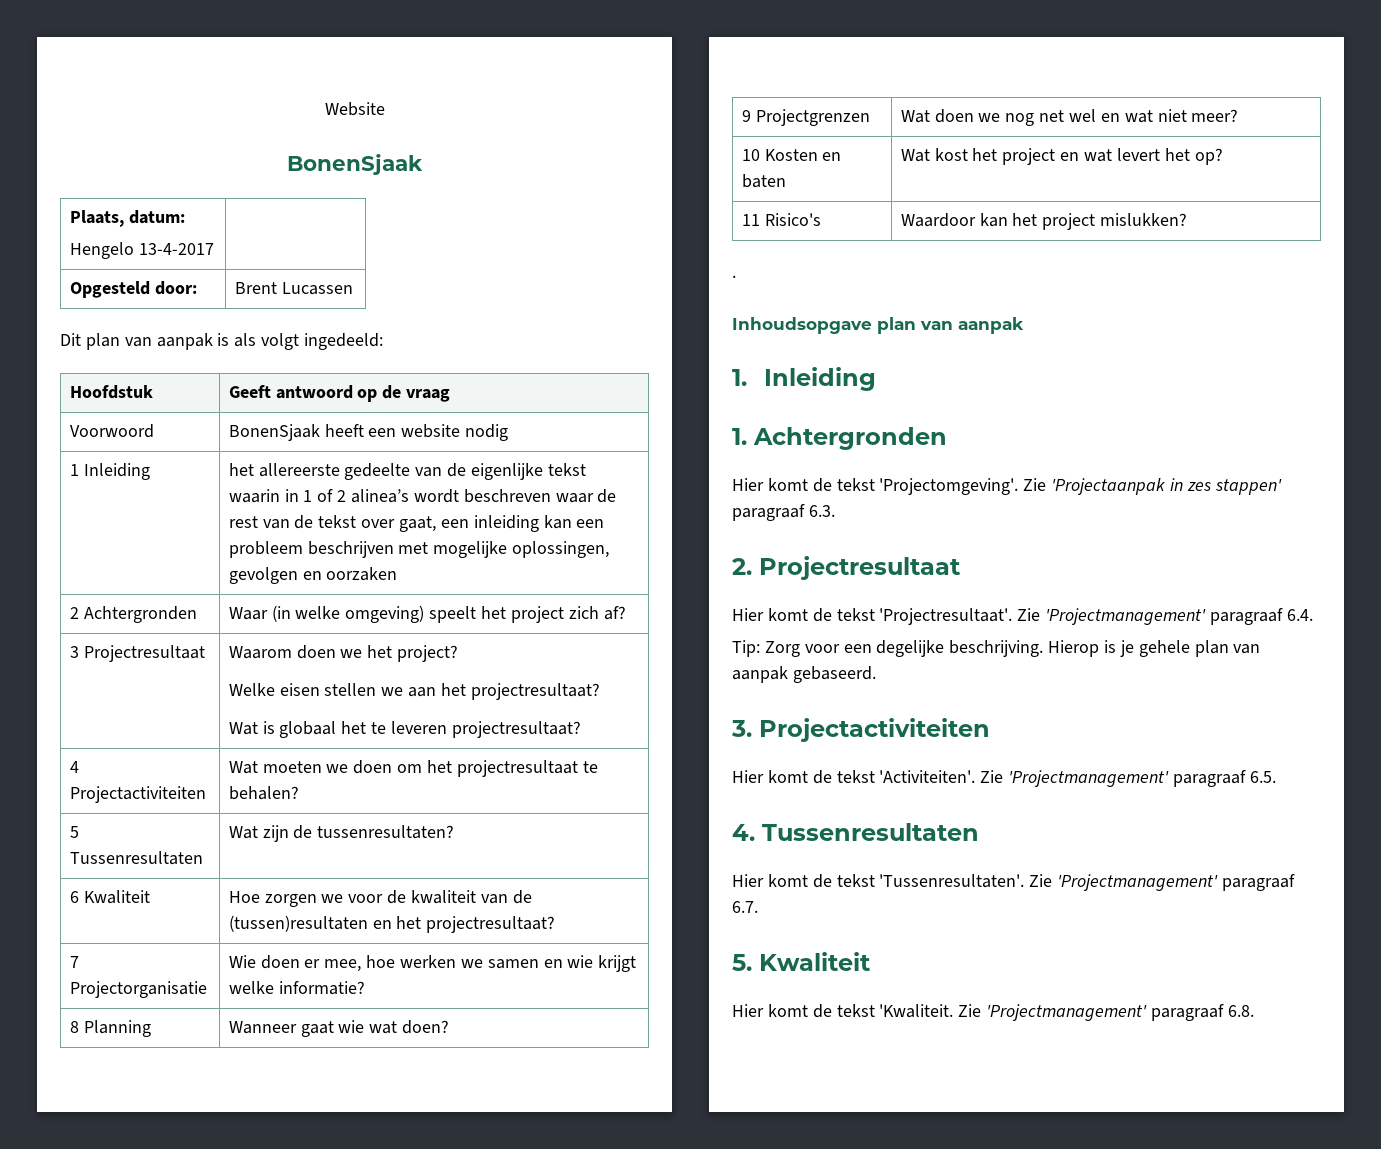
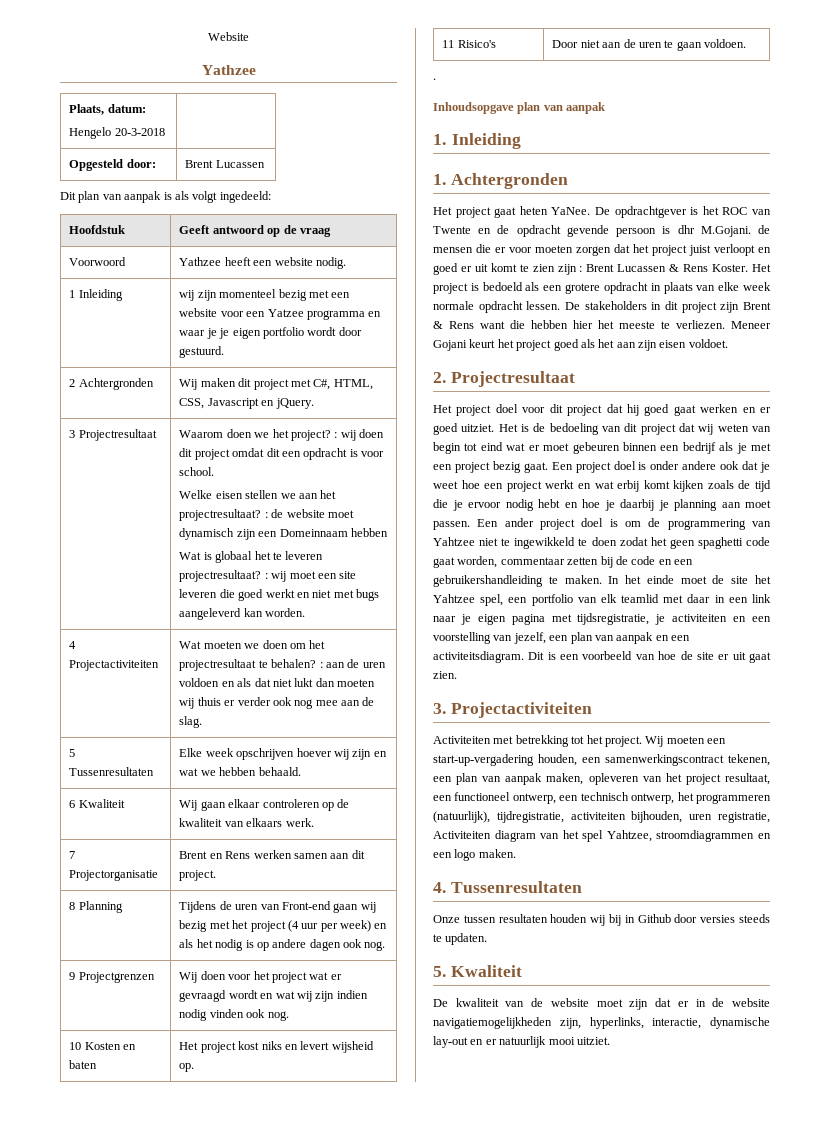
[287,154,423,175] BonenSjaak -> [201,65,256,75] Yathzee
[138,243,214,255] 13-4-2017 -> [114,128,165,136] 20-3-2018
[228,424,320,441] BonenSjaak -> [179,257,222,266] Yathzee
[465,424,509,441] nodig -> [315,257,346,269] nodig.
[228,463,586,480] [228,489,617,503] [228,515,605,532] [228,541,610,558] [228,567,398,584] [69,606,197,623] [228,605,626,623] het allereerste gedeelte van de eigenlijke tekst waarin in 1 of 2 alinea’s wordt beschreven waar de rest van de tekst over gaat, een inleiding kan een probleem beschrijven met mogelijke oplossingen, gevolgen en oorzaken // 2 Achtergronden | Waar (in welke omgeving) speelt het project zich af? -> [179,289,351,301] [179,308,382,320] [179,327,362,339] [179,346,225,358] [69,378,154,390] [179,378,373,390] [179,398,314,409] wij zijn momenteel bezig met een website voor een Yatzee programma en waar je je eigen portfolio wordt door gestuurd. // 2 Achtergronden | Wij maken dit project met C#, HTML, CSS, Javascript en jQuery.
(459, 653) none -> [334,429,385,441] [179,448,385,460] [179,467,215,476] : wij doen dit project omdat dit een opdracht is voor school.
(600, 691) none -> [264,509,354,518] [179,528,388,540] : de website moet dynamisch zijn een Domeinnaam hebben
(581, 729) none -> [264,571,357,582] [179,589,380,601] [179,608,306,620] : wij moet een site leveren die goed werkt en niet met bugs aangeleverd kan worden.
[69,826,79,838] [69,851,203,865] [228,825,455,842] [69,890,150,904] [228,890,532,907] [228,915,556,933] [69,956,79,968] [69,981,207,998] [228,955,637,972] [228,981,365,995] [69,1020,151,1037] [228,1020,450,1037] [741,109,870,126] [900,109,1239,126] [741,149,842,161] [741,174,786,188] [900,148,1223,165] [741,213,821,226] [900,213,1188,230] // 5 Tussenresultaten | Wat zijn de tussenresultaten? // 6 Kwaliteit | Hoe zorgen we voor de kwaliteit van de (tussen)resultaten en het projectresultaat? // 7 Projectorganisatie | Wie doen er mee, hoe werken we samen en wie krijgt welke informatie? // 8 Planning | Wanneer gaat wie wat doen? // 9 Projectgrenzen | Wat doen we nog net wel en wat niet meer? // 10 Kosten en baten | Wat kost het project en wat levert het op? // 11 Risico's | Waardoor kan het project mislukken? -> [319,659,386,668] [179,678,376,687] [179,697,375,709] [179,716,203,728] [69,749,76,757] [69,767,155,776] [179,748,387,760] [179,767,301,776] [69,799,125,808] [179,799,350,811] [179,818,314,827] [69,851,76,859] [69,870,159,881] [179,850,365,859] [179,870,217,881] [69,901,123,913] [179,901,376,913] [179,920,388,932] [179,939,386,951] [69,972,155,983] [179,971,342,983] [179,990,368,1002] [179,1009,289,1021] [69,1042,137,1050] [69,1060,98,1069] [179,1041,374,1053] [179,1063,195,1072] [442,40,496,48] [552,39,747,51] : aan de uren voldoen en als dat niet lukt dan moeten wij thuis er verder ook nog mee aan de slag. // 5 Tussenresultaten | Elke week opschrijven hoever wij zijn en wat we hebben behaald. // 6 Kwaliteit | Wij gaan elkaar controleren op de kwaliteit van elkaars werk. // 7 Projectorganisatie | Brent en Rens werken samen aan dit project. // 8 Planning | Tijdens de uren van Front-end gaan wij bezig met het project (4 uur per week) en als het nodig is op andere dagen ook nog. // 9 Projectgrenzen | Wij doen voor het project wat er gevraagd wordt en wat wij zijn indien nodig vinden ook nog. // 10 Kosten en baten | Het project kost niks en levert wijsheid op. // 11 Risico's | Door niet aan de uren te gaan voldoen.
[732,478,1282,495] [732,504,835,521] [732,556,961,580] [732,608,1313,625] [732,640,1261,657] [732,666,876,683] [731,718,990,742] [732,770,1276,787] [732,823,979,841] [732,874,1296,891] [732,901,758,913] [732,952,871,971] [732,1004,1254,1021] Hier komt de tekst 'Projectomgeving'. Zie 'Projectaanpak in zes stappen' paragraaf 6.3. // 2. Projectresultaat // Hier komt de tekst 'Projectresultaat'. Zie 'Projectmanagement' paragraaf 6.4. // Tip: Zorg voor een degelijke beschrijving. Hierop is je gehele plan van aanpak gebaseerd. // 3. Projectactiviteiten // Hier komt de tekst 'Activiteiten'. Zie 'Projectmanagement' paragraaf 6.5. // 4. Tussenresultaten // Hier komt de tekst 'Tussenresultaten'. Zie 'Projectmanagement' paragraaf 6.7. // 5. Kwaliteit // Hier komt de tekst 'Kwaliteit. Zie 'Projectmanagement' paragraaf 6.8. -> [433,206,771,218] [433,225,770,237] [433,244,771,256] [433,263,771,275] [433,282,771,294] [433,301,771,313] [433,320,771,329] [433,339,728,351] [433,371,575,387] [433,404,771,416] [433,423,771,435] [433,442,771,454] [433,461,770,473] [433,480,771,492] [433,499,771,511] [433,518,771,530] [433,537,770,549] [433,556,693,568] [433,575,771,587] [433,594,771,606] [433,613,771,625] [433,632,690,644] [433,651,771,663] [433,671,457,679] [433,702,592,718] [433,735,726,747] [433,754,770,766] [433,773,770,785] [433,792,771,804] [433,811,770,823] [433,830,771,842] [433,849,516,861] [433,881,582,893] [433,914,770,926] [433,933,488,945] [433,965,522,977] [433,998,770,1010] [433,1017,770,1029] [433,1036,610,1048] Het project gaat heten YaNee. De opdrachtgever is het ROC van Twente en de opdracht gevende persoon is dhr M.Gojani. de mensen die er voor moeten zorgen dat het project juist verloopt en goed er uit komt te zien zijn : Brent Lucassen & Rens Koster. Het project is bedoeld als een grotere opdracht in plaats van elke week normale opdracht lessen. De stakeholders in dit project zijn Brent & Rens want die hebben hier het meeste te verliezen. Meneer Gojani keurt het project goed als het aan zijn eisen voldoet. // 2. Projectresultaat // Het project doel voor dit project dat hij goed gaat werken en er goed uitziet. Het is de bedoeling van dit project dat wij weten van begin tot eind wat er moet gebeuren binnen een bedrijf als je met een project bezig gaat. Een project doel is onder andere ook dat je weet hoe een project werkt en wat erbij komt kijken zoals de tijd die je ervoor nodig hebt en hoe je daarbij je planning aan moet passen. Een ander project doel is om de programmering van Yahtzee niet te ingewikkeld te doen zodat het geen spaghetti code gaat worden, commentaar zetten bij de code en een gebruikershandleiding te maken. In het einde moet de site het Yahtzee spel, een portfolio van elk teamlid met daar in een link naar je eigen pagina met tijdsregistratie, je activiteiten en een voorstelling van jezelf, een plan van aanpak en een activiteitsdiagram. Dit is een voorbeeld van hoe de site er uit gaat zien. // 3. Projectactiviteiten // Activiteiten met betrekking tot het project. Wij moeten een start-up-vergadering houden, een samenwerkingscontract tekenen, een plan van aanpak maken, opleveren van het project resultaat, een functioneel ontwerp, een technisch ontwerp, het programmeren (natuurlijk), tijdregistratie, activiteiten bijhouden, uren registratie, Activiteiten diagram van het spel Yahtzee, stroomdiagrammen en een logo maken. // 4. Tussenresultaten // Onze tussen resultaten houden wij bij in Github door versies steeds te updaten. // 5. Kwaliteit // De kwaliteit van de website moet zijn dat er in de website navigatiemogelijkheden zijn, hyperlinks, interactie, dynamische lay-out en er natuurlijk mooi uitziet.

